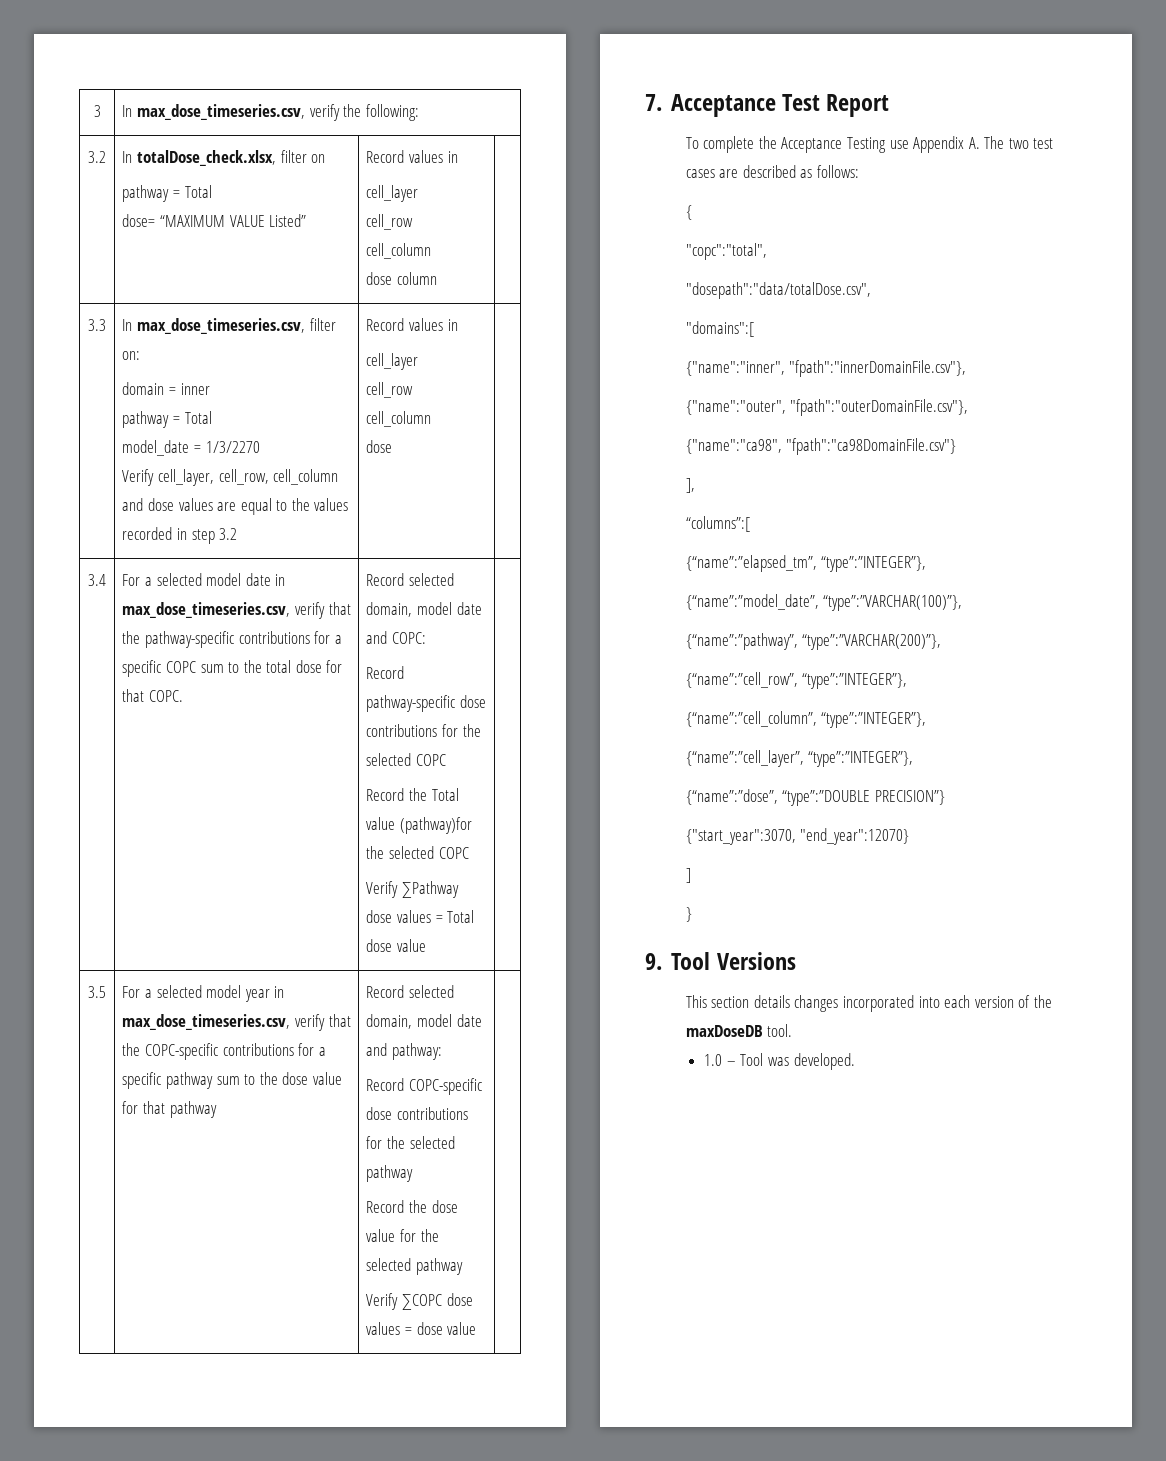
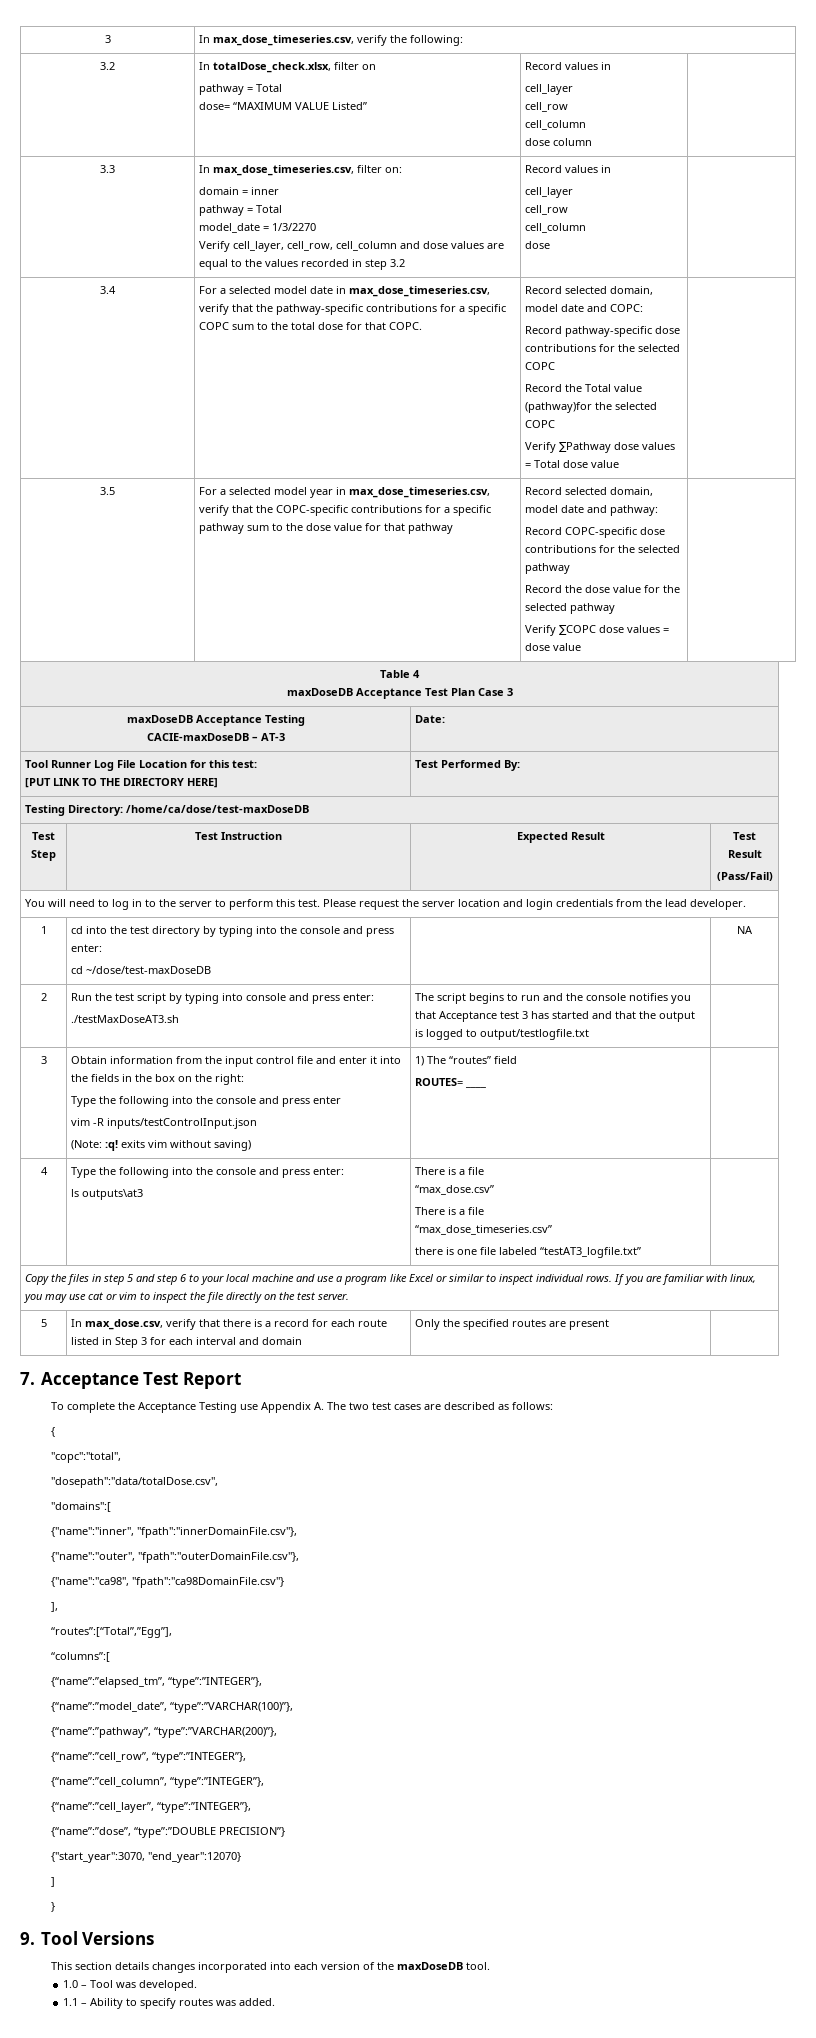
(477, 1328) none -> [380,670,420,678] [286,688,513,699] [126,715,305,726] [146,733,285,741] [415,715,446,723] [25,760,258,771] [25,778,219,788] [415,760,521,771] [25,805,310,816] [32,832,55,840] [31,850,56,861] [195,832,282,840] [516,832,605,843] [733,832,756,840] [727,850,762,858] [716,872,773,881] [25,899,747,910] [40,926,47,934] [71,926,395,937] [71,944,103,952] [71,966,212,974] [737,926,753,934] [40,993,47,1001] [71,993,375,1004] [71,1015,180,1023] [415,993,692,1004] [415,1011,696,1022] [415,1029,590,1040] [40,1056,47,1064] [71,1056,402,1067] [71,1074,245,1085] [71,1096,342,1107] [71,1118,258,1129] [71,1140,252,1151] [415,1056,518,1066] [415,1078,464,1086] [465,1086,487,1088] [40,1167,48,1175] [71,1167,345,1178] [71,1189,144,1200] [415,1167,485,1175] [415,1185,495,1195] [415,1207,485,1215] [415,1225,553,1235] [415,1247,642,1258] [25,1274,757,1285] [23,1292,350,1303] [40,1319,47,1327] [71,1319,388,1330] [71,1337,303,1348] [415,1319,610,1330] // Table 4 // maxDoseDB Acceptance Test Plan Case 3 // maxDoseDB Acceptance Testing // CACIE-maxDoseDB – AT-3 | Date: // Tool Runner Log File Location for this test: // [PUT LINK TO THE DIRECTORY HERE] | Test Performed By: // Testing Directory: /home/ca/dose/test-maxDoseDB // Test Step | Test Instruction | Expected Result | Test Result // (Pass/Fail) // You will need to log in to the server to perform this test. Please request the server location and login credentials from the lead developer. // 1 | cd into the test directory by typing into the console and press enter: // cd ~/dose/test-maxDoseDB | | NA // 2 | Run the test script by typing into console and press enter: // ./testMaxDoseAT3.sh | The script begins to run and the console notifies you that Acceptance test 3 has started and that the output is logged to output/testlogfile.txt | // 3 | Obtain information from the input control file and enter it into the fields in the box on the right: // Type the following into the console and press enter // vim -R inputs/testControlInput.json // (Note: :q! exits vim without saving) | 1) The “routes” field // ROUTES= ____ | // 4 | Type the following into the console and press enter: // ls outputs\at3 | There is a file // “max_dose.csv” // There is a file // “max_dose_timeseries.csv” // there is one file labeled “testAT3_logfile.txt” | // Copy the files in step 5 and step 6 to your local machine and use a program like Excel or similar to inspect individual rows. If you are familiar with linux, you may use cat or vim to inspect the file directly on the test server. // 5 | In max_dose.csv, verify that there is a record for each route listed in Step 3 for each interval and domain | Only the specified routes are present |
(695, 485) none -> [51,1627,173,1638] // “routes”:[“Total”,”Egg”],
(855, 1061) none -> [63,1998,276,2009] // 1.1 – Ability to specify routes was added.

